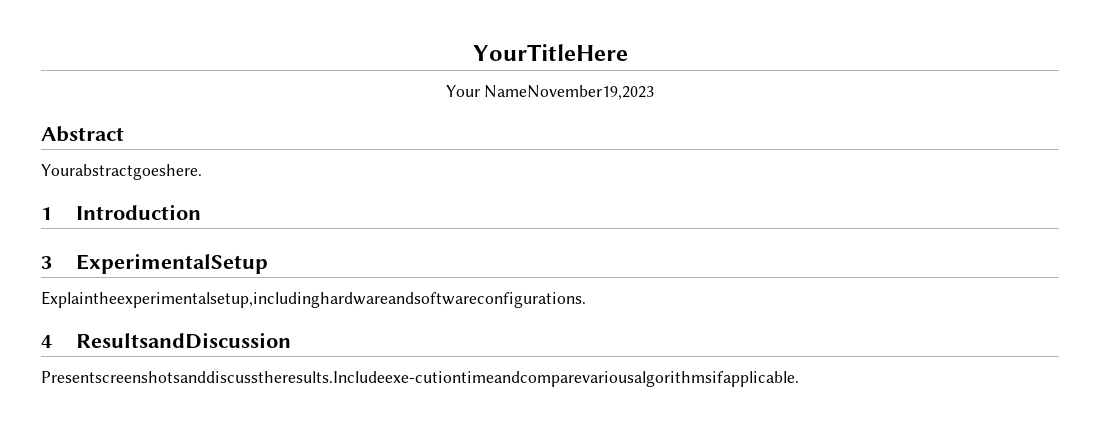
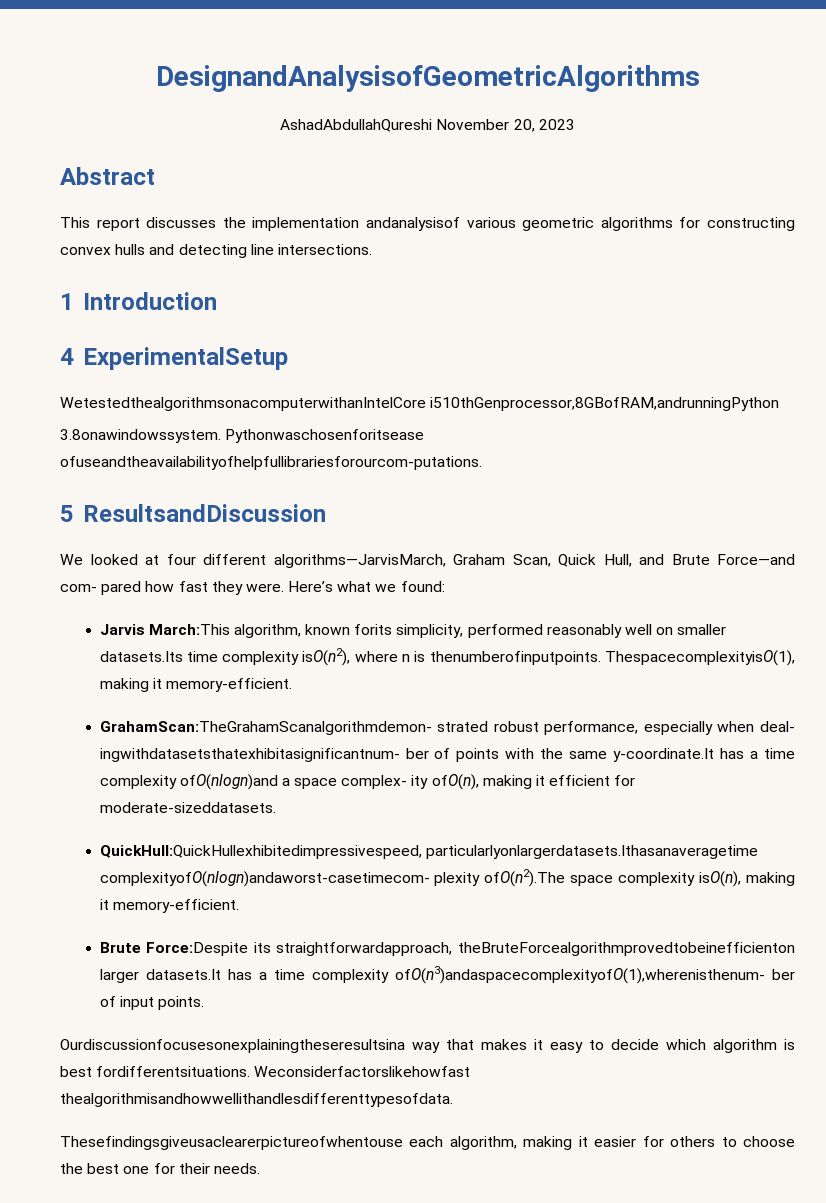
[472,44,628,61] [445,85,655,100] [41,126,124,142] [41,164,202,180] YourTitleHere // Your NameNovember19,2023 // Abstract // Yourabstractgoeshere. -> [155,65,700,92] [280,119,575,132] [60,167,155,185] [60,217,796,231] [60,244,372,258] DesignandAnalysisofGeometricAlgorithms // AshadAbdullahQureshi November 20, 2023 // Abstract // This report discusses the implementation andanalysisof various geometric algorithms for constructing convex hulls and detecting line intersections.
[41,256,52,269] 3 -> [60,348,74,365] 4
[41,291,586,308] [41,332,291,349] [41,371,799,387] Explaintheexperimentalsetup,includinghardwareandsoftwareconfigurations. // 4 ResultsandDiscussion // Presentscreenshotsanddiscusstheresults.Includeexe-cutiontimeandcomparevariousalgorithmsifapplicable. -> [60,397,780,411] [60,429,425,443] [60,456,482,470] [60,504,326,522] [60,554,795,568] [60,581,445,595] [99,624,727,638] [99,648,795,666] [99,678,292,692] [99,721,795,735] [99,748,795,762] [99,774,636,790] [99,802,276,813] [99,845,758,859] [99,869,796,887] [99,899,239,913] [99,942,795,956] [99,966,795,984] [99,996,204,1010] [60,1039,795,1053] [60,1066,471,1077] [60,1093,453,1107] [60,1136,796,1150] [60,1163,260,1174] WetestedthealgorithmsonacomputerwithanIntelCore i510thGenprocessor,8GBofRAM,andrunningPython // 3.8onawindowssystem. Pythonwaschosenforitsease ofuseandtheavailabilityofhelpfullibrariesforourcom-putations. // 5 ResultsandDiscussion // We looked at four different algorithms—JarvisMarch, Graham Scan, Quick Hull, and Brute Force—and com- pared how fast they were. Here’s what we found: // Jarvis March:This algorithm, known forits simplicity, performed reasonably well on smaller datasets.Its time complexity isO(n2), where n is thenumberofinputpoints. ThespacecomplexityisO(1), making it memory-efficient. // GrahamScan:TheGrahamScanalgorithmdemon- strated robust performance, especially when deal- ingwithdatasetsthatexhibitasignificantnum- ber of points with the same y-coordinate.It has a time complexity ofO(nlogn)and a space complex- ity ofO(n), making it efficient for moderate-sizeddatasets. // QuickHull:QuickHullexhibitedimpressivespeed, particularlyonlargerdatasets.Ithasanaveragetime complexityofO(nlogn)andaworst-casetimecom- plexity ofO(n2).The space complexity isO(n), making it memory-efficient. // Brute Force:Despite its straightforwardapproach, theBruteForcealgorithmprovedtobeinefficienton larger datasets.It has a time complexity ofO(n3)andaspacecomplexityofO(1),wherenisthenum- ber of input points. // Ourdiscussionfocusesonexplainingtheseresultsina way that makes it easy to decide which algorithm is best fordifferentsituations. Weconsiderfactorslikehowfast thealgorithmisandhowwellithandlesdifferenttypesofdata. // Thesefindingsgiveusaclearerpictureofwhentouse each algorithm, making it easier for others to choose the best one for their needs.

